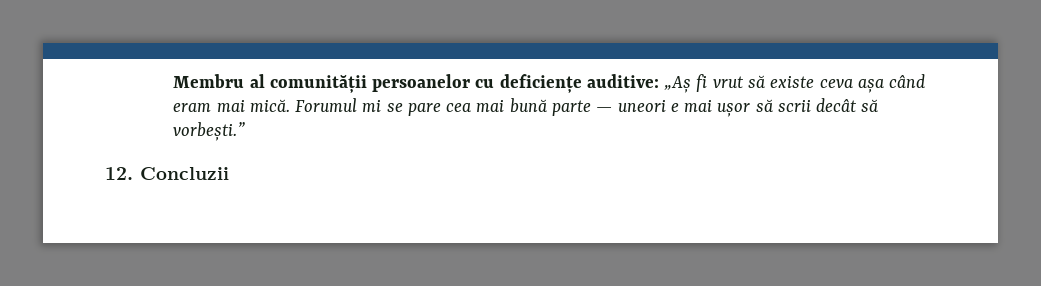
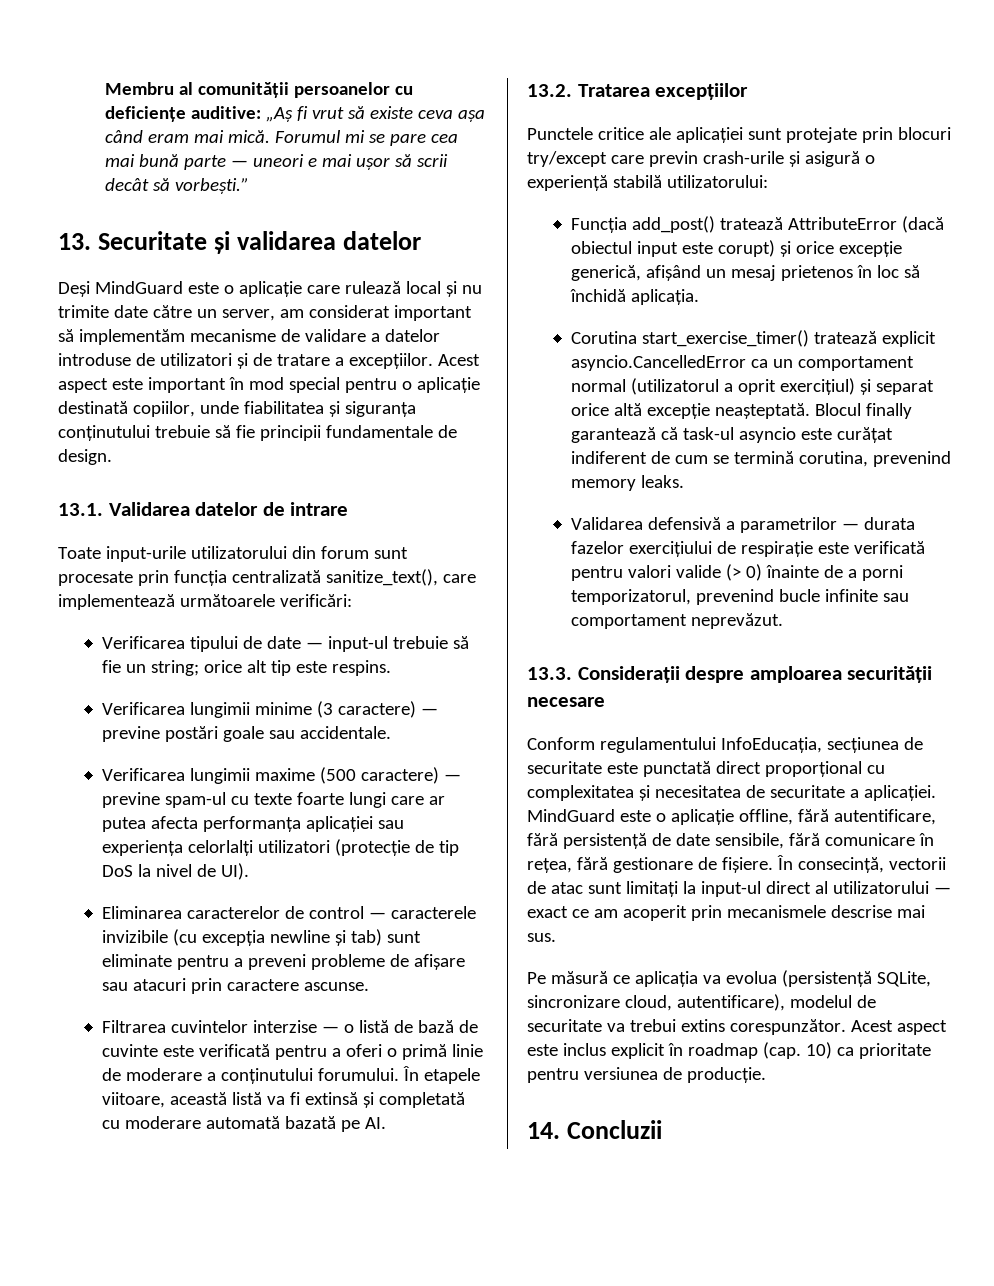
[105,167,133,180] 12. -> [58,231,422,254] [58,281,482,297] [58,305,472,321] [58,329,440,345] [58,353,480,369] [58,377,480,393] [58,401,416,417] [58,425,457,441] [58,449,112,465] [58,502,349,516] [58,546,408,562] [58,569,476,586] [58,594,352,610] [101,636,469,652] [101,660,391,676] [101,701,438,718] [101,726,391,742] [101,767,461,784] [101,792,445,808] [101,816,404,832] [101,839,459,856] [101,863,249,880] [101,906,476,919] [101,929,421,946] [101,954,465,970] [101,978,369,994] [101,1020,478,1033] [101,1044,483,1060] [101,1066,480,1084] [101,1092,465,1108] [101,1116,386,1132] [527,83,749,100] [527,127,951,143] [527,151,875,167] [527,175,768,191] [570,216,944,233] [570,240,902,257] [570,265,920,281] [569,289,699,305] [570,330,936,347] [570,355,914,371] [570,378,934,395] [570,403,912,419] [570,427,893,443] [570,451,951,467] [570,475,684,491] [570,517,915,533] [570,541,925,557] [570,564,903,581] [570,589,909,605] [570,613,783,629] [527,666,933,683] [527,697,605,707] [527,737,923,753] [527,761,885,777] [527,785,936,801] [527,809,936,825] [527,833,934,849] [527,855,946,873] [527,881,951,897] [527,905,925,921] [527,933,556,942] [527,970,931,987] [527,994,876,1011] [527,1019,947,1035] [527,1042,931,1059] [527,1067,766,1083] [527,1122,560,1139] 13. Securitate și validarea datelor // Deși MindGuard este o aplicație care rulează local și nu trimite date către un server, am considerat important să implementăm mecanisme de validare a datelor introduse de utilizatori și de tratare a excepțiilor. Acest aspect este important în mod special pentru o aplicație destinată copiilor, unde fiabilitatea și siguranța conținutului trebuie să fie principii fundamentale de design. // 13.1. Validarea datelor de intrare // Toate input-urile utilizatorului din forum sunt procesate prin funcția centralizată sanitize_text(), care implementează următoarele verificări: // Verificarea tipului de date — input-ul trebuie să fie un string; orice alt tip este respins. // Verificarea lungimii minime (3 caractere) — previne postări goale sau accidentale. // Verificarea lungimii maxime (500 caractere) — previne spam-ul cu texte foarte lungi care ar putea afecta performanța aplicației sau experiența celorlalți utilizatori (protecție de tip DoS la nivel de UI). // Eliminarea caracterelor de control — caracterele invizibile (cu excepția newline și tab) sunt eliminate pentru a preveni probleme de afișare sau atacuri prin caractere ascunse. // Filtrarea cuvintelor interzise — o listă de bază de cuvinte este verificată pentru a oferi o primă linie de moderare a conținutului forumului. În etapele viitoare, această listă va fi extinsă și completată cu moderare automată bazată pe AI. // 13.2. Tratarea excepțiilor // Punctele critice ale aplicației sunt protejate prin blocuri try/except care previn crash-urile și asigură o experiență stabilă utilizatorului: // Funcția add_post() tratează AttributeError (dacă obiectul input este corupt) și orice excepție generică, afișând un mesaj prietenos în loc să închidă aplicația. // Corutina start_exercise_timer() tratează explicit asyncio.CancelledError ca un comportament normal (utilizatorul a oprit exercițiul) și separat orice altă excepție neașteptată. Blocul finally garantează că task-ul asyncio este curățat indiferent de cum se termină corutina, prevenind memory leaks. // Validarea defensivă a parametrilor — durata fazelor exercițiului de respirație este verificată pentru valori valide (> 0) înainte de a porni temporizatorul, prevenind bucle infinite sau comportament neprevăzut. // 13.3. Considerații despre amploarea securității necesare // Conform regulamentului InfoEducația, secțiunea de securitate este punctată direct proporțional cu complexitatea și necesitatea de securitate a aplicației. MindGuard este o aplicație offline, fără autentificare, fără persistență de date sensibile, fără comunicare în rețea, fără gestionare de fișiere. În consecință, vectorii de atac sunt limitați la input-ul direct al utilizatorului — exact ce am acoperit prin mecanismele descrise mai sus. // Pe măsură ce aplicația va evolua (persistență SQLite, sincronizare cloud, autentificare), modelul de securitate va trebui extins corespunzător. Acest aspect este inclus explicit în roadmap (cap. 10) ca prioritate pentru versiunea de producție. // 14.

